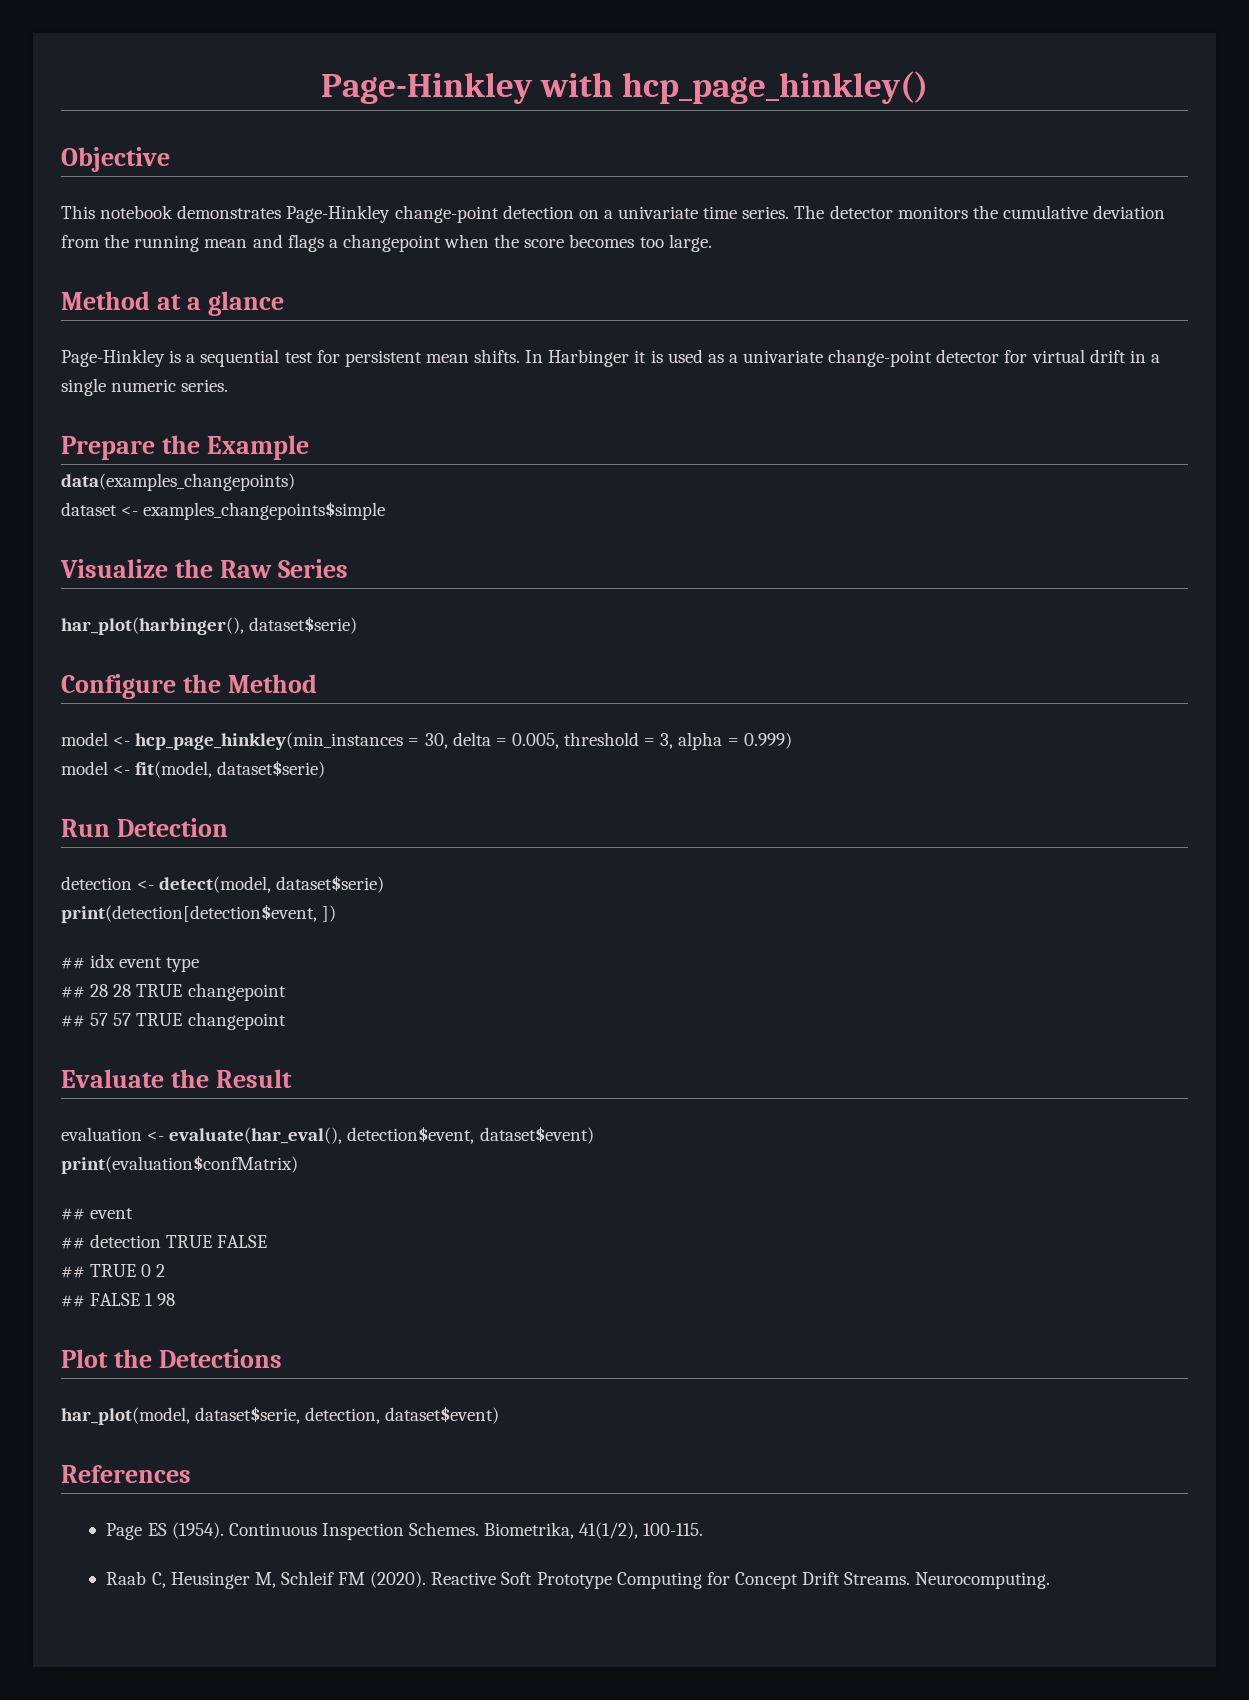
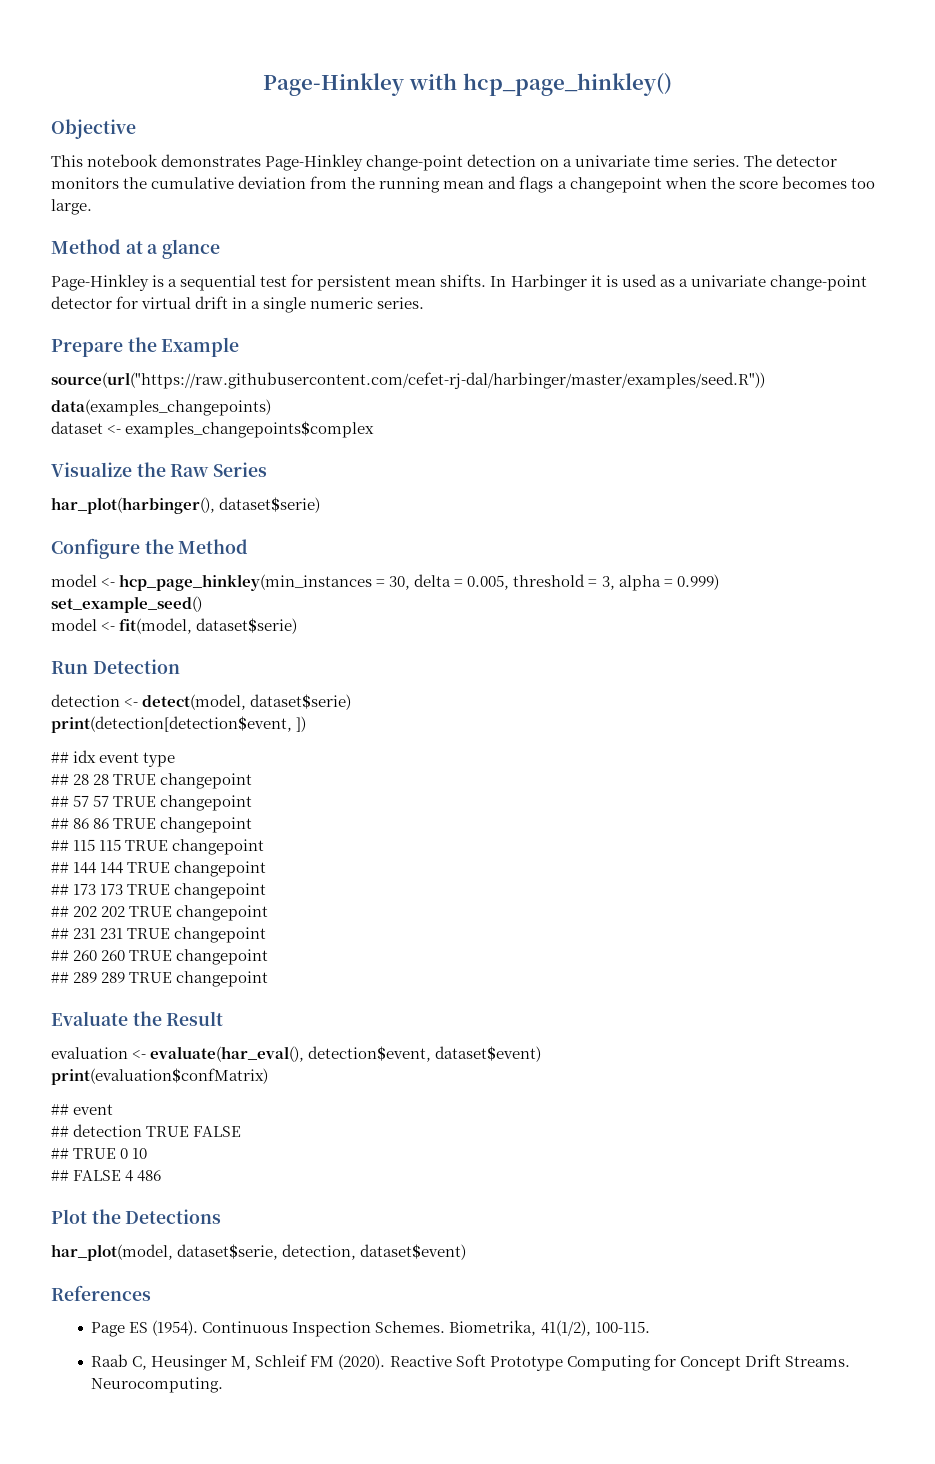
(309, 447) none -> [51,372,765,389] // source(url("https://raw.githubusercontent.com/cefet-rj-dal/harbinger/master/examples/seed.R"))
[143,502,386,520] examples_changepoints$simple -> [125,421,375,438] examples_changepoints$complex
(792, 740) none -> [51,596,202,613] // set_example_seed()
(286, 1021) none -> [51,817,253,833] [51,839,265,855] [51,861,267,877] [51,883,267,899] [51,905,269,921] [51,927,267,943] [51,949,269,965] [51,971,269,987] // ## 86 86 TRUE changepoint // ## 115 115 TRUE changepoint // ## 144 144 TRUE changepoint // ## 173 173 TRUE changepoint // ## 202 202 TRUE changepoint // ## 231 231 TRUE changepoint // ## 260 260 TRUE changepoint // ## 289 289 TRUE changepoint
[156,1264,166,1277] 2 -> [132,1148,148,1159] 10
[145,1293,176,1306] 1 98 -> [125,1170,162,1182] 4 486

